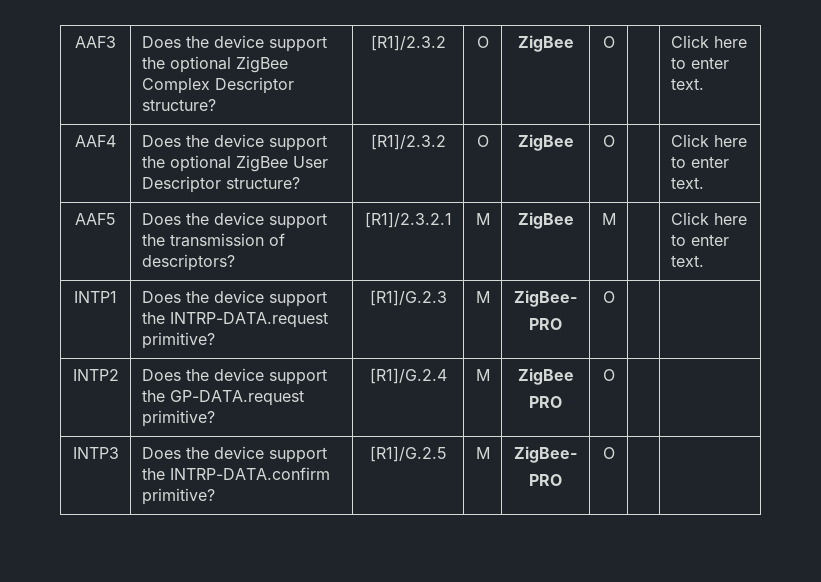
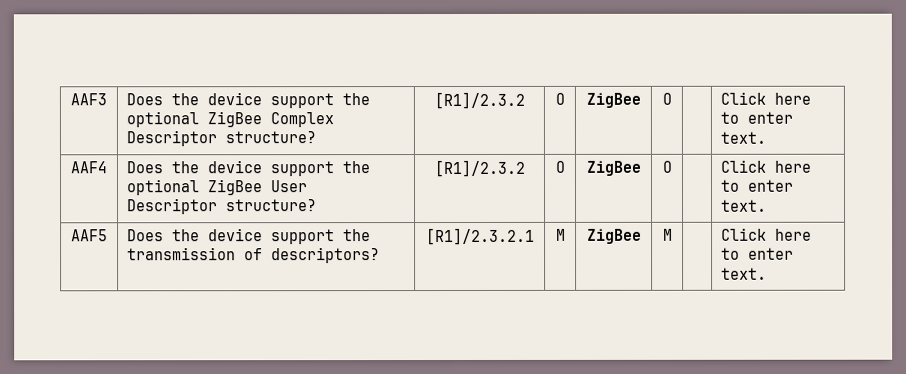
[74,291,117,303] [141,290,327,307] [141,312,328,328] [141,332,215,349] [369,290,447,306] [475,291,490,303] [514,290,577,307] [529,318,562,330] [602,291,615,303] [72,369,119,381] [141,368,327,385] [141,390,304,406] [141,410,215,427] [369,368,447,384] [475,369,490,381] [517,368,574,385] [529,396,562,408] [602,369,615,381] [72,447,119,459] [141,446,327,463] [141,467,330,480] [141,488,215,505] [369,446,447,462] [475,447,490,459] [514,446,577,463] [529,474,562,486] [602,447,615,459] // INTP1 | Does the device support the INTRP-DATA.request primitive? | [R1]/G.2.3 | M | ZigBee- // PRO | O | | // INTP2 | Does the device support the GP-DATA.request primitive? | [R1]/G.2.4 | M | ZigBee // PRO | O | | // INTP3 | Does the device support the INTRP-DATA.confirm primitive? | [R1]/G.2.5 | M | ZigBee- // PRO | O | | -> (768, 273) none

